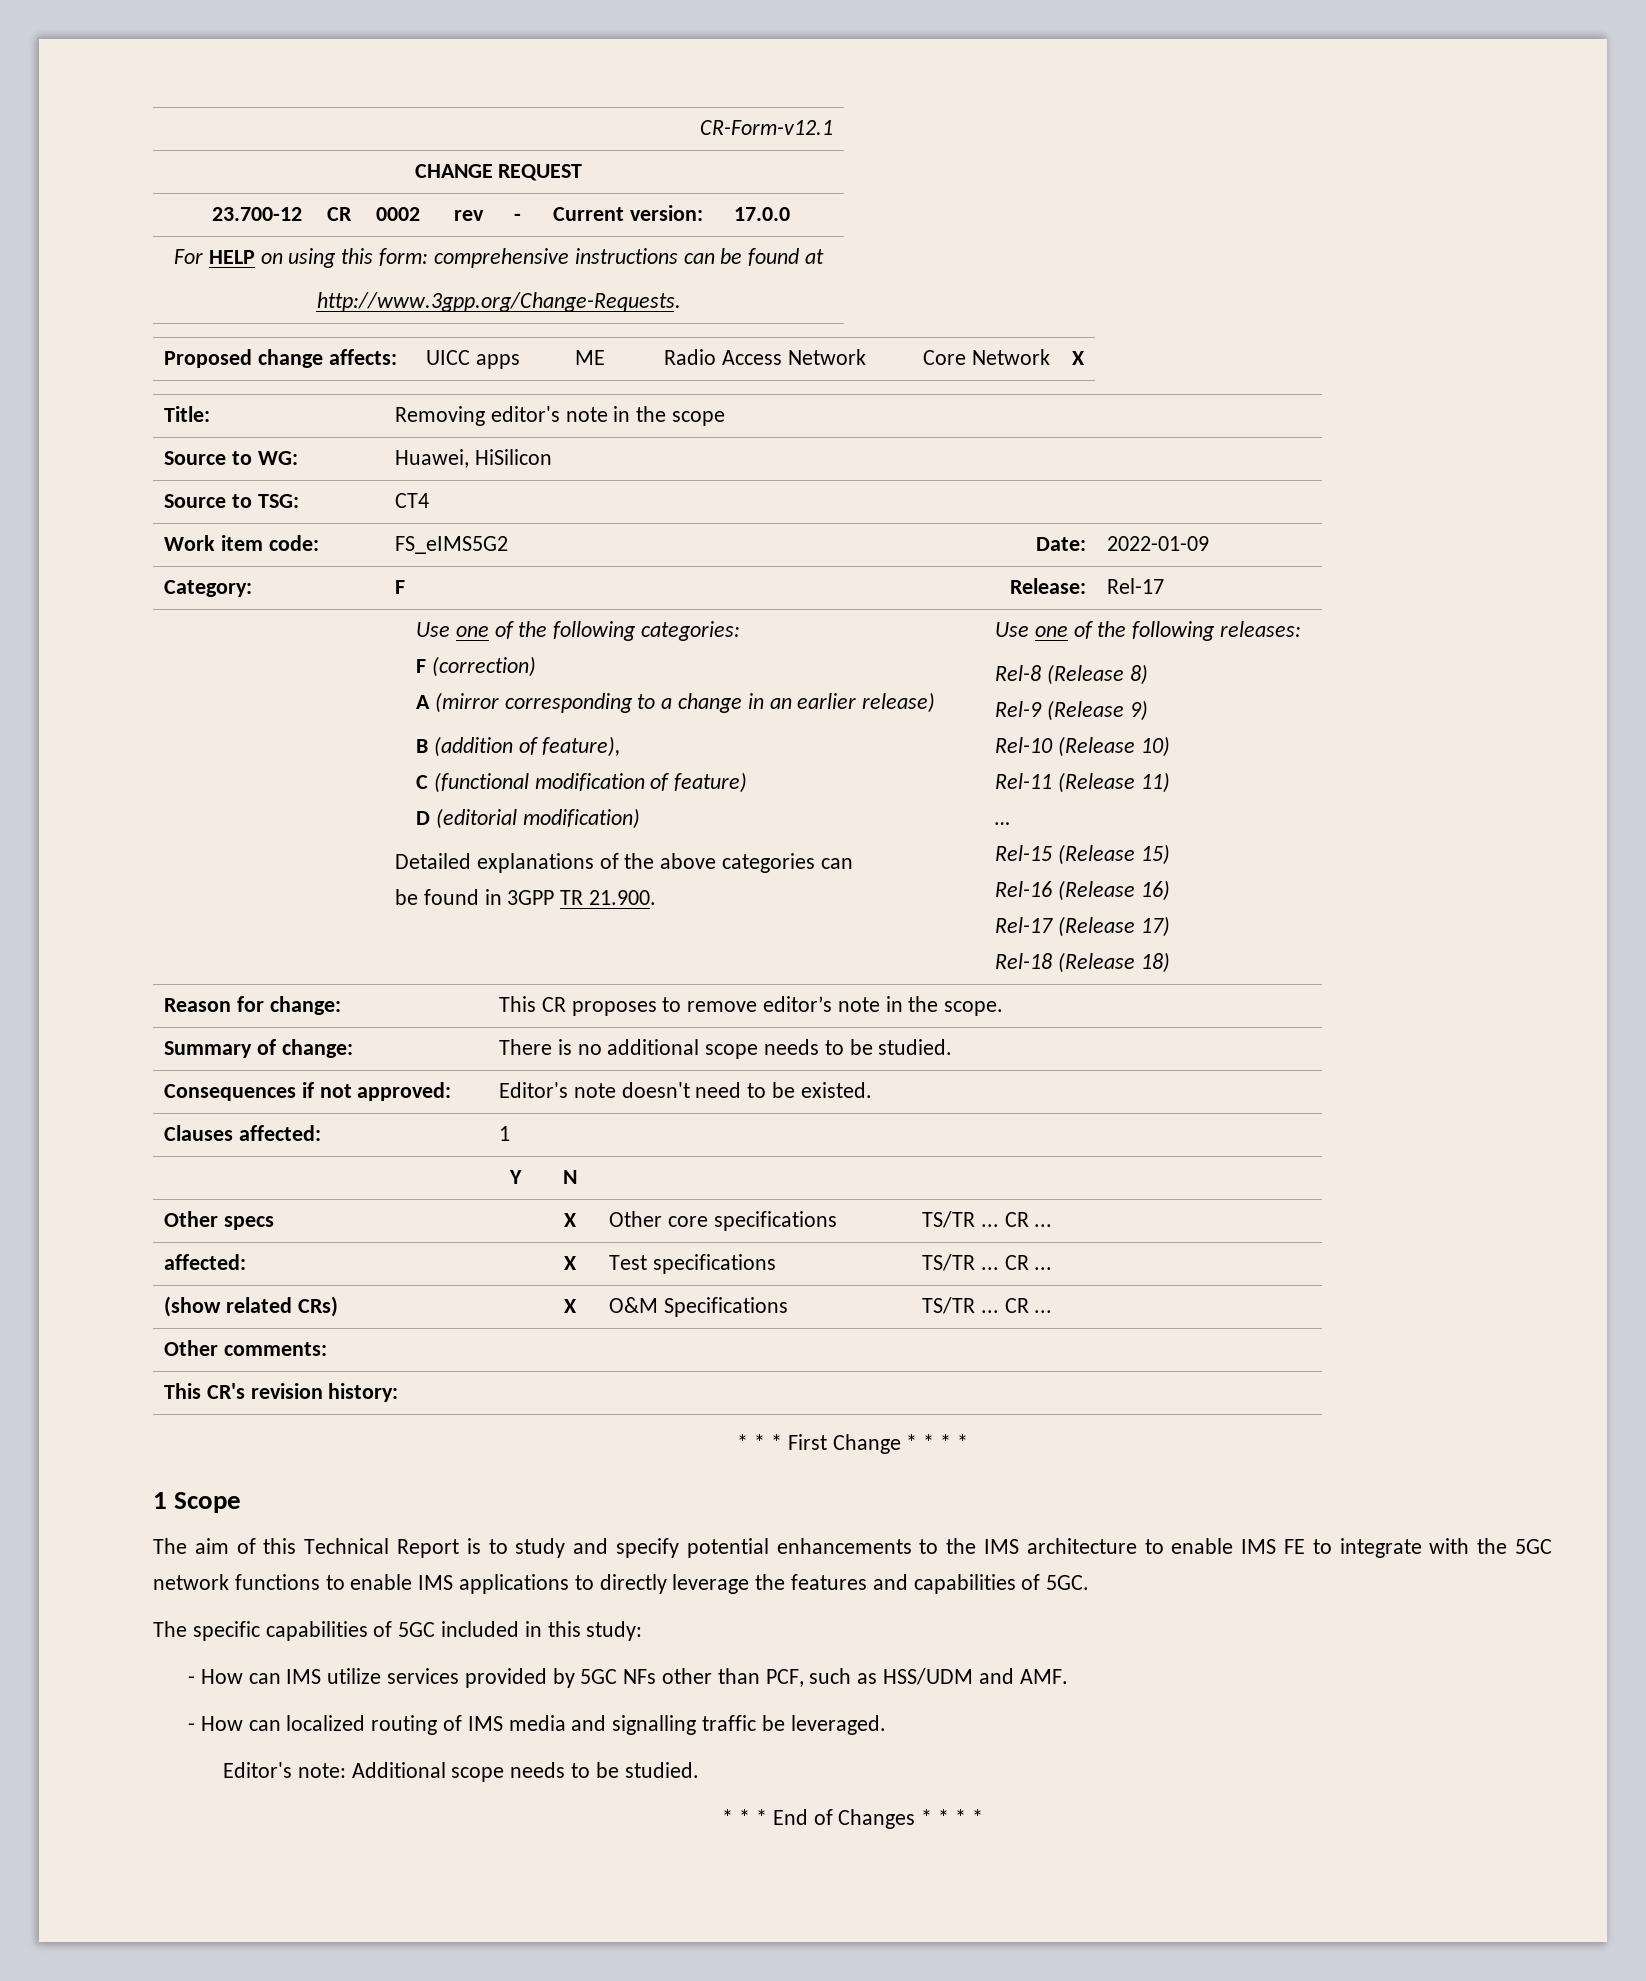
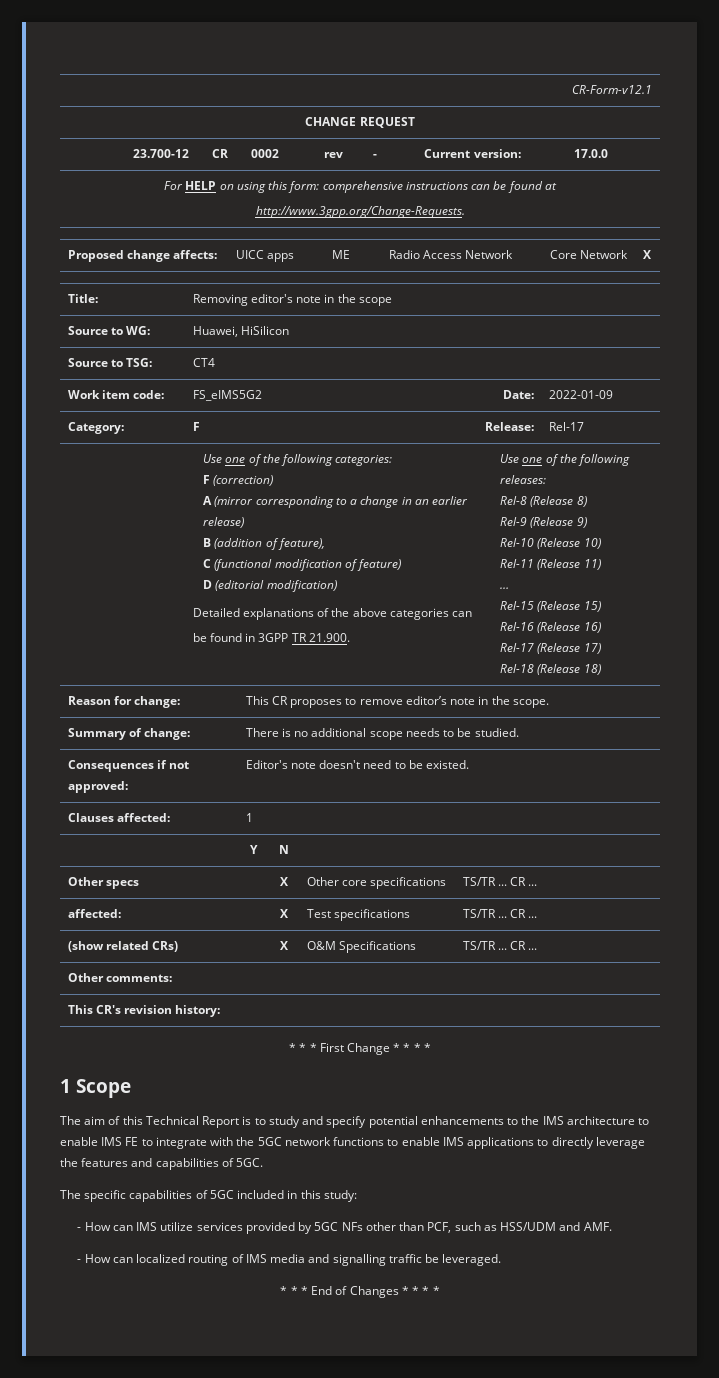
[222,1762,699,1782] // Editor's note: Additional scope needs to be studied. -> (502, 1260) none

